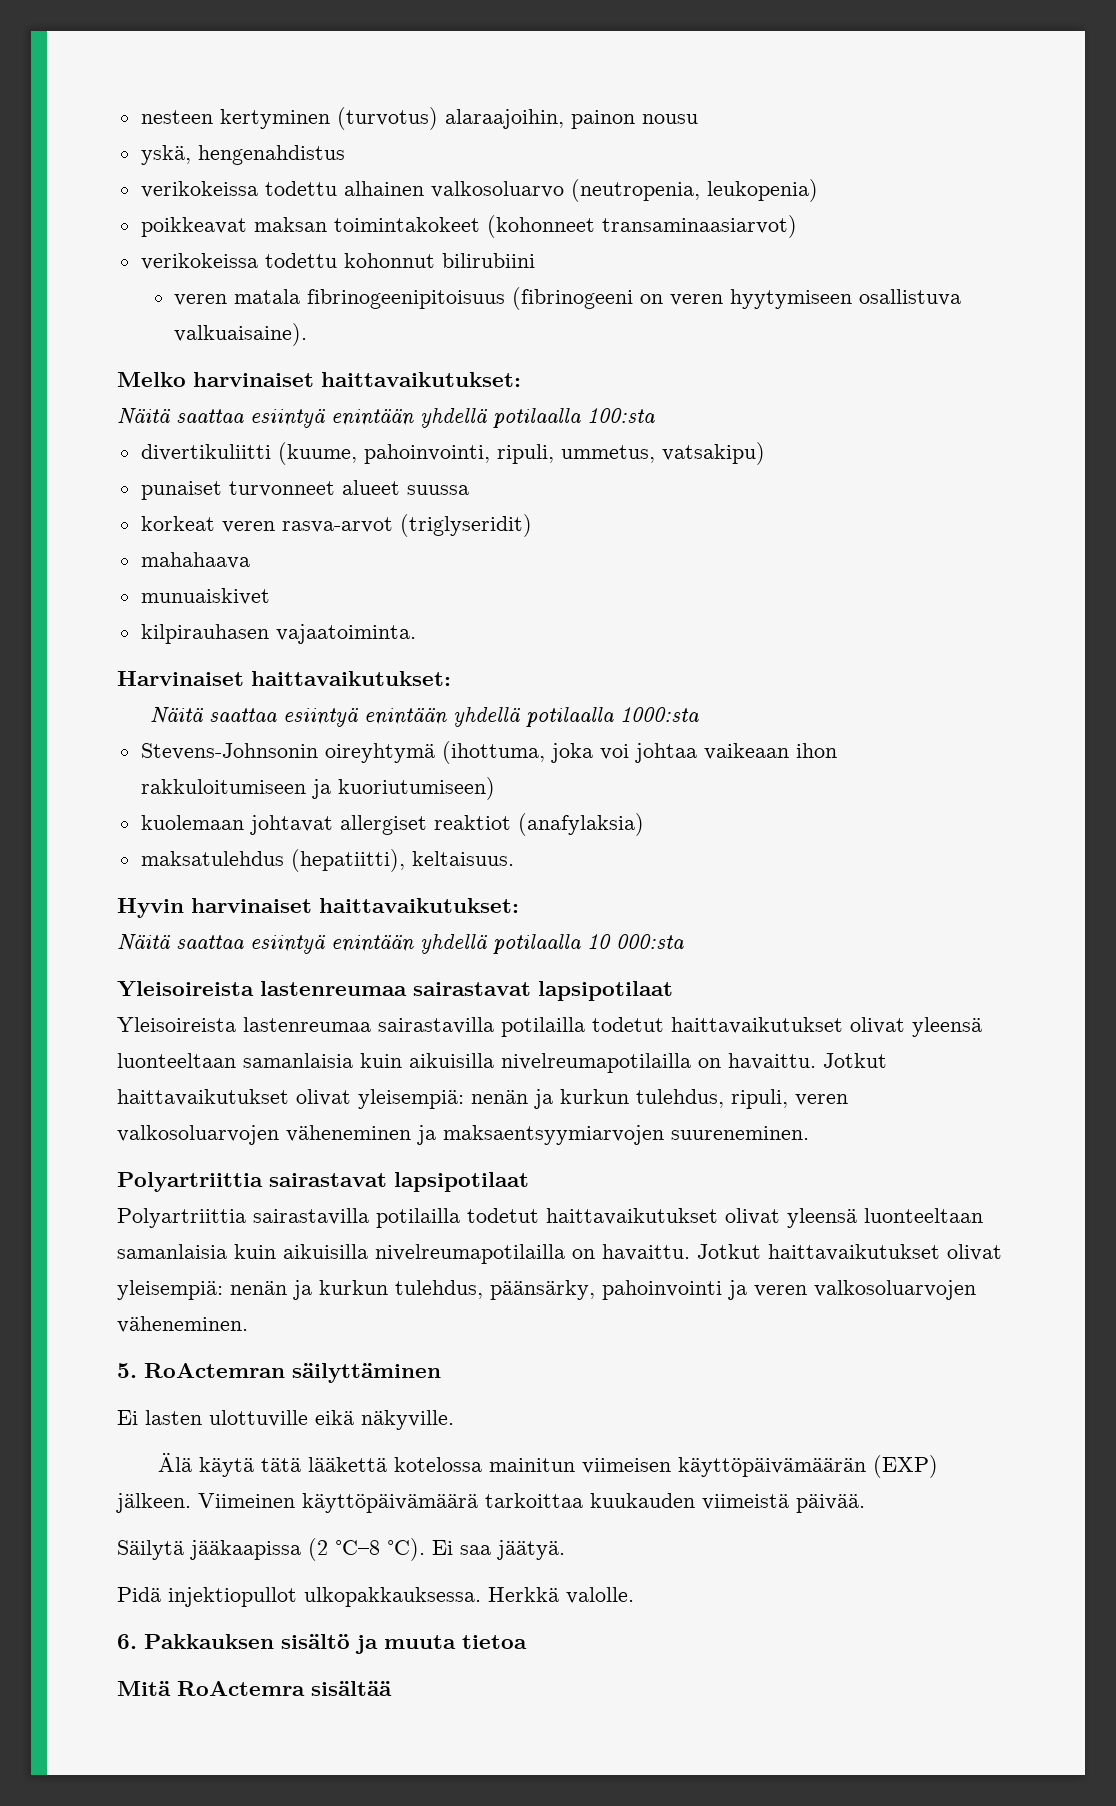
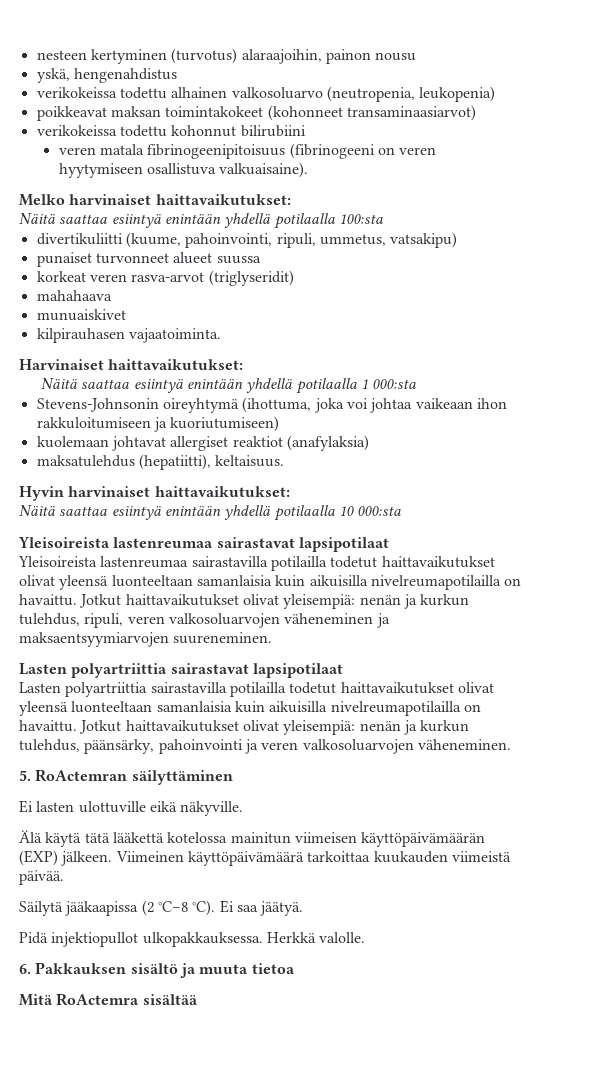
[620,707,700,723] 1000:sta -> [361,379,417,389] 1 000:sta
[117,1172,529,1192] [117,1208,246,1228] Polyartriittia sairastavat lapsipotilaat // Polyartriittia -> [19,663,343,678] [19,682,148,697] Lasten polyartriittia sairastavat lapsipotilaat // Lasten polyartriittia

